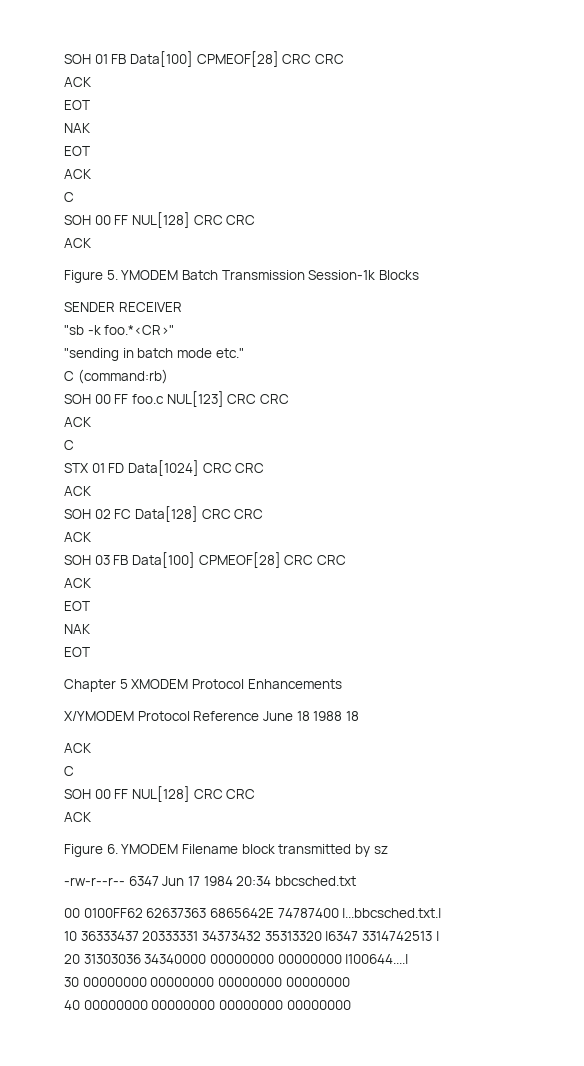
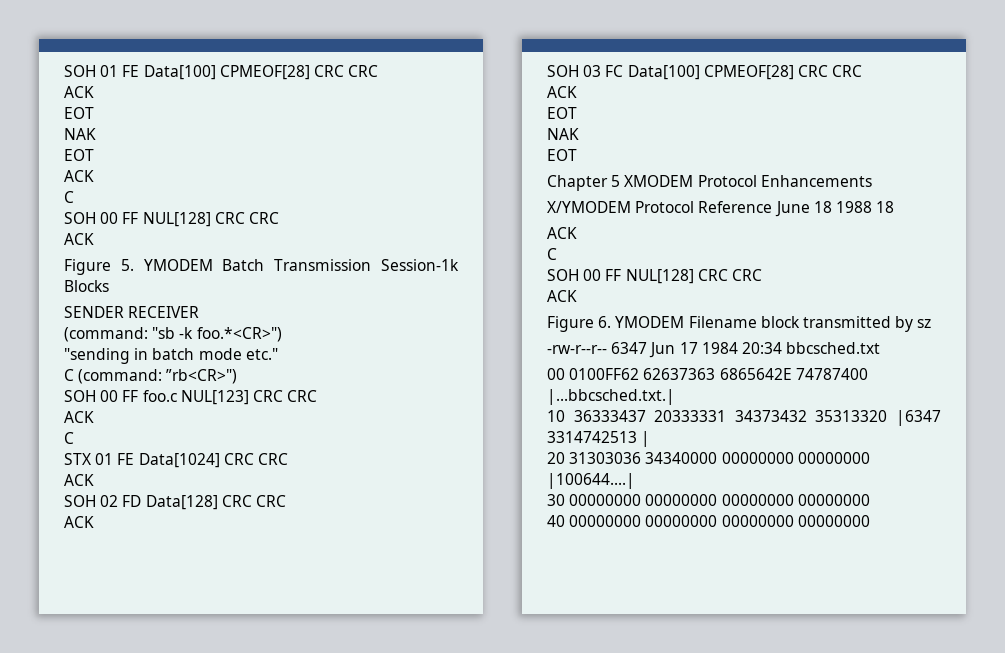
[111,54,127,64] FB -> [122,65,140,77] FE
(182, 307) none -> [64,327,148,342] (command:
[104,325,175,335] foo.*<CR>" -> [196,327,282,342] foo.*<CR>")
[77,369,168,384] (command:rb) -> [78,369,238,384] (command: ”rb<CR>")
[108,463,125,473] FD -> [117,453,135,465] FE
[114,509,132,519] FC -> [122,495,142,507] FD
[113,555,129,565] FB -> [605,65,624,77] FC

